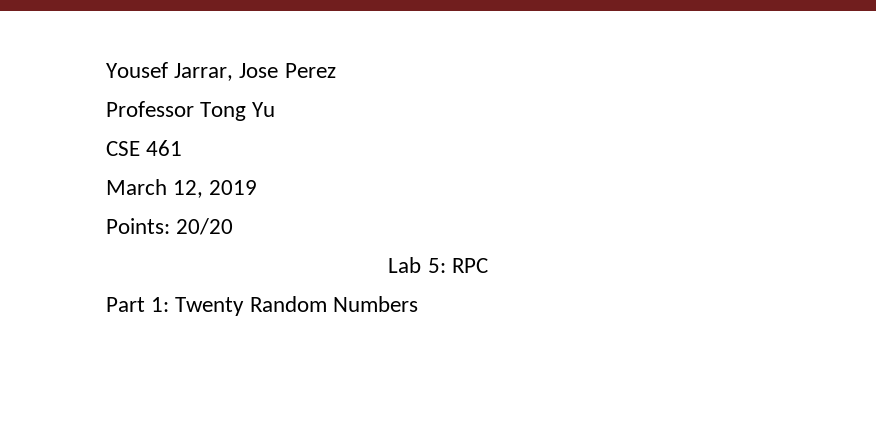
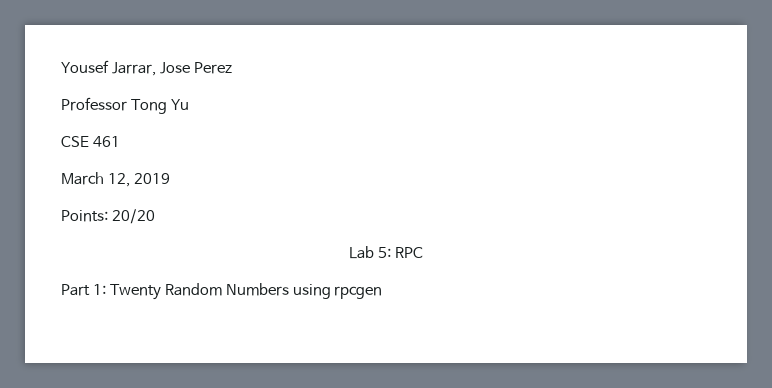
(418, 304) none -> [292,284,383,299] using rpcgen

